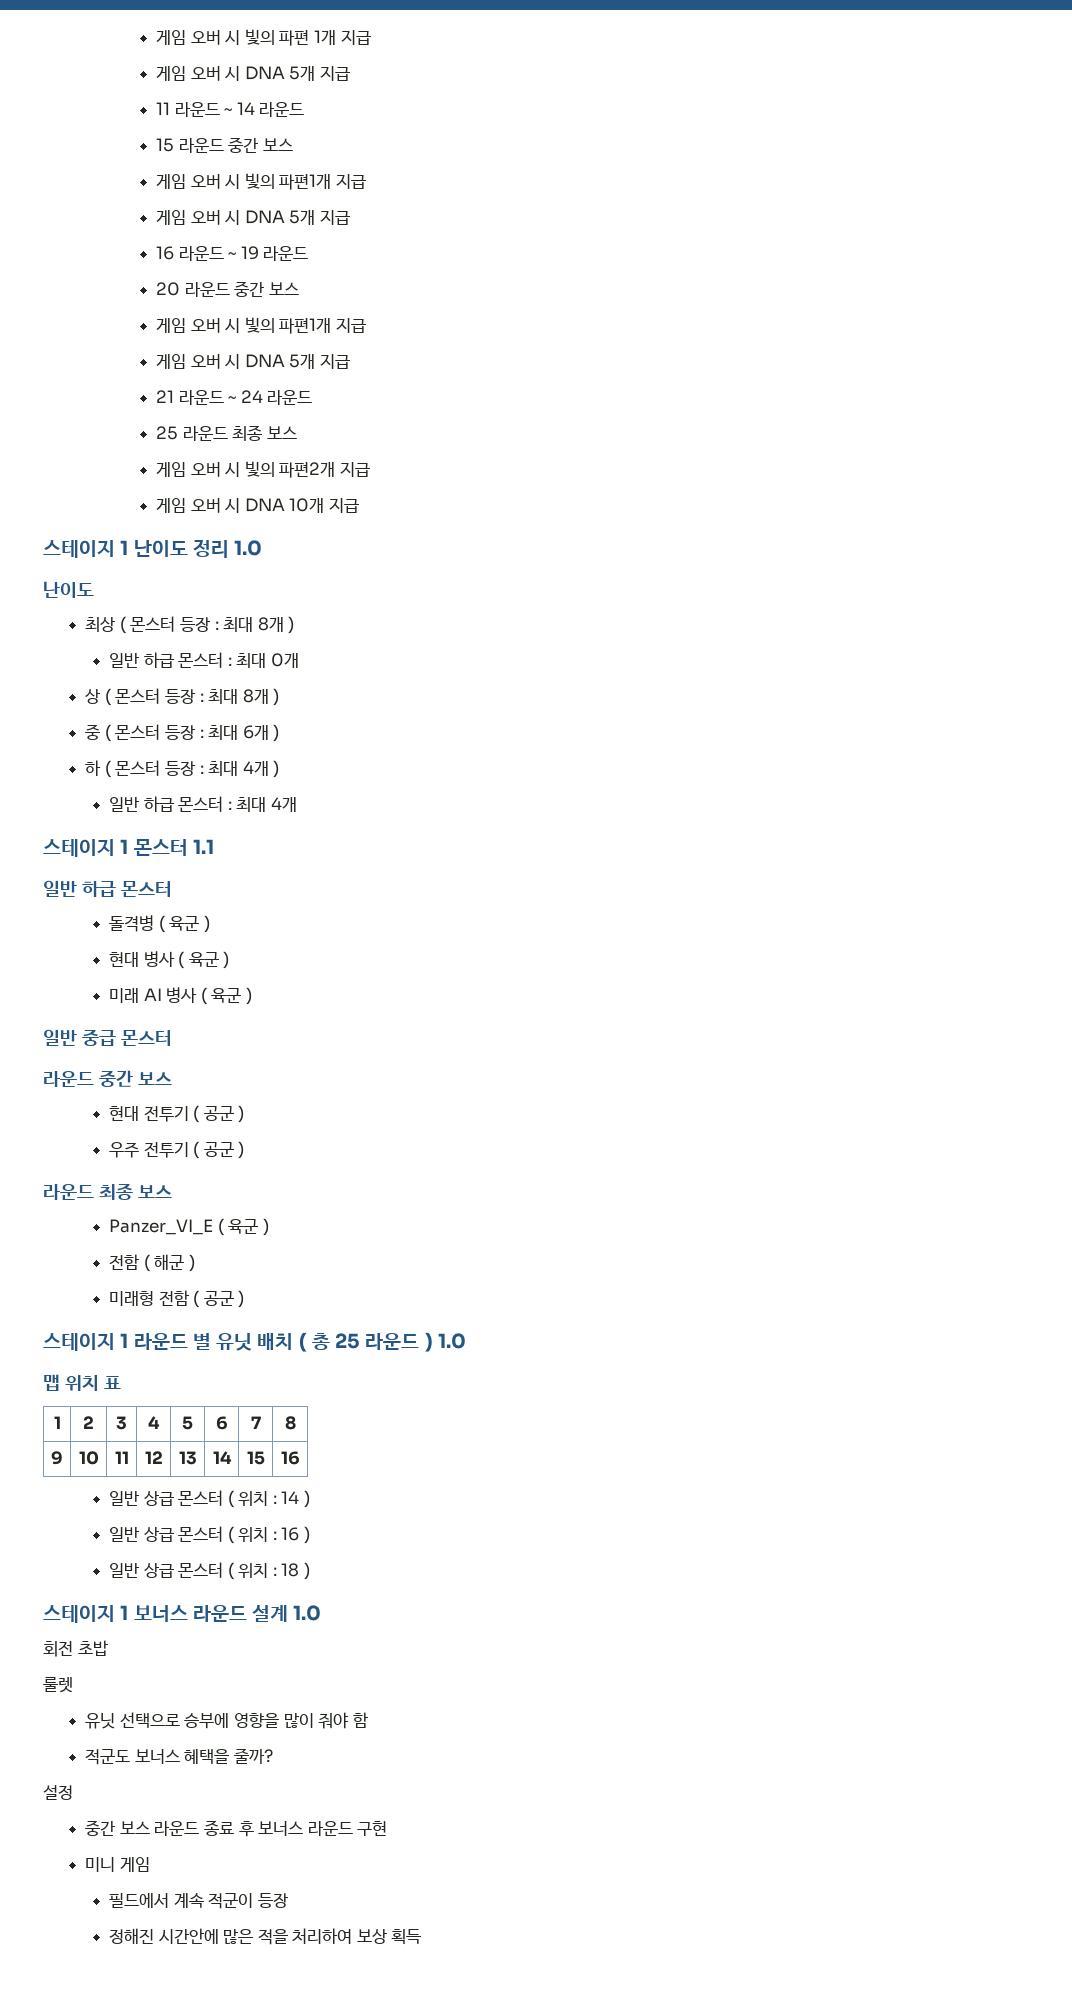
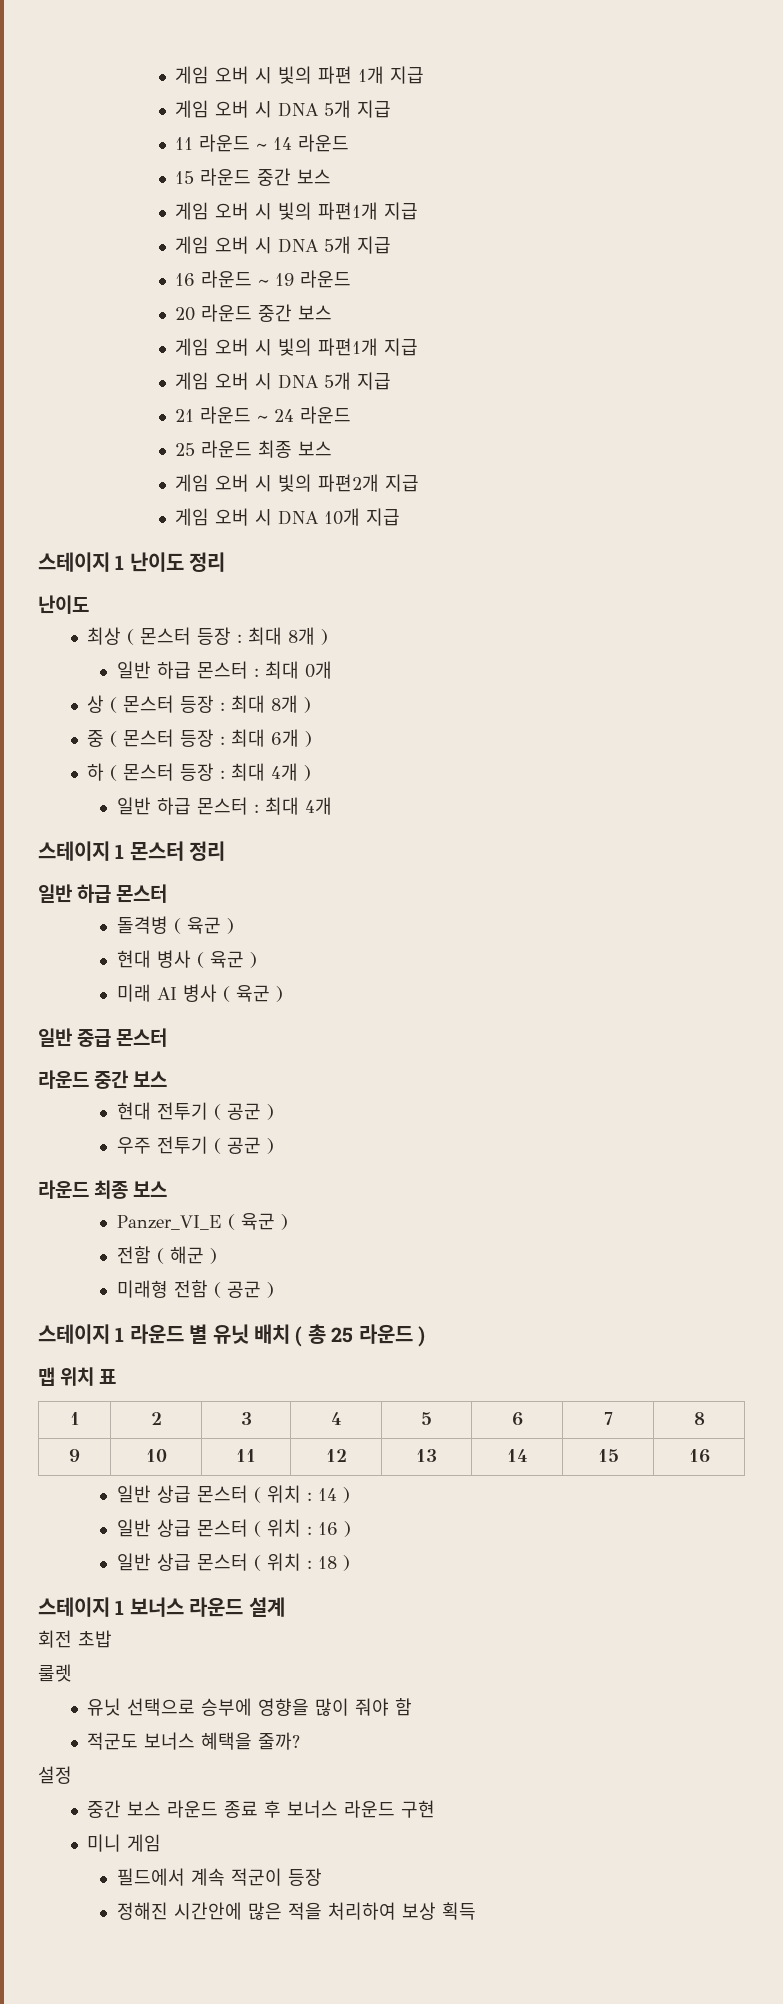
[234,540,263,556] 1.0 -> (226, 562) none
[192,839,214,854] 1.1 -> [189,841,226,861] 정리
[437,1333,466,1349] 1.0 -> (425, 1336) none
[293,1605,322,1621] 1.0 -> (285, 1607) none

